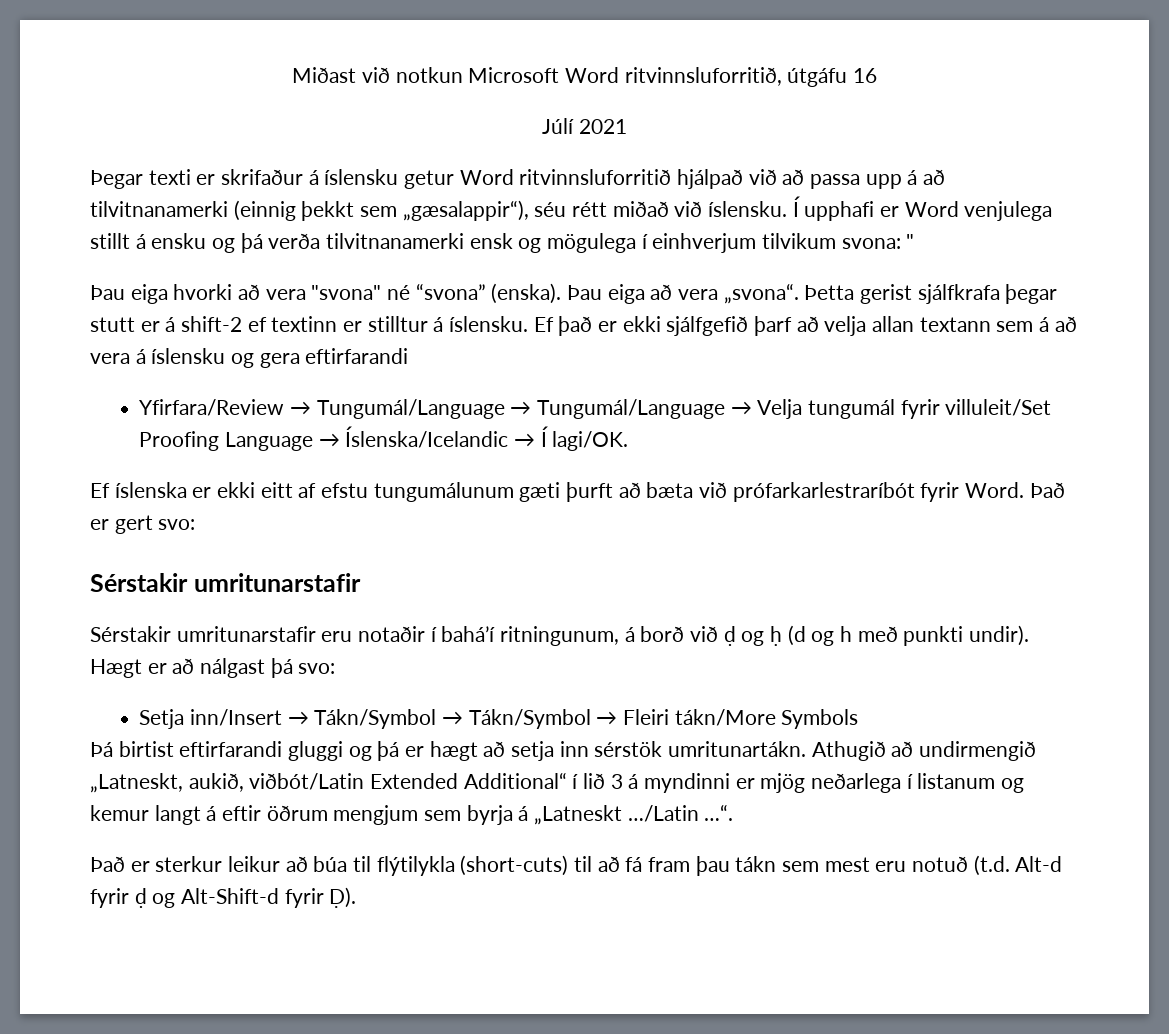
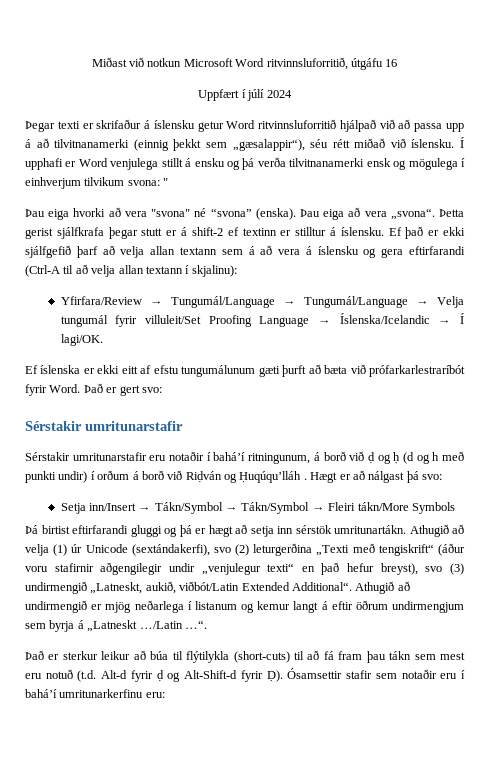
[542,118,627,134] Júlí 2021 -> [198,89,292,101] Uppfært í júlí 2024
(409, 356) none -> [25,264,237,277] (Ctrl-A til að velja allan textann í skjalinu):
[969,625,1030,646] undir). -> [58,470,307,483] undir) í orðum á borð við Riḍván og Ḥuqúqu’lláh .
(914, 749) none -> [25,543,465,556] [25,562,464,575] velja (1) úr Unicode (sextándakerfi), svo (2) leturgerðina „Texti með tengiskrift“ (áður voru stafirnir aðgengilegir undir „venjulegur texti“ en það hefur breyst), svo (3)
[463,772,731,793] Additional“ í lið 3 á myndinni -> [291,581,410,594] [25,600,87,613] Additional“. Athugið að undirmengið
[333,805,419,825] mengjum -> [392,601,465,613] undirmengjum
(357, 897) none -> [287,668,465,679] [25,689,165,698] Ósamsettir stafir sem notaðir eru í bahá’í umritunarkerfinu eru:

